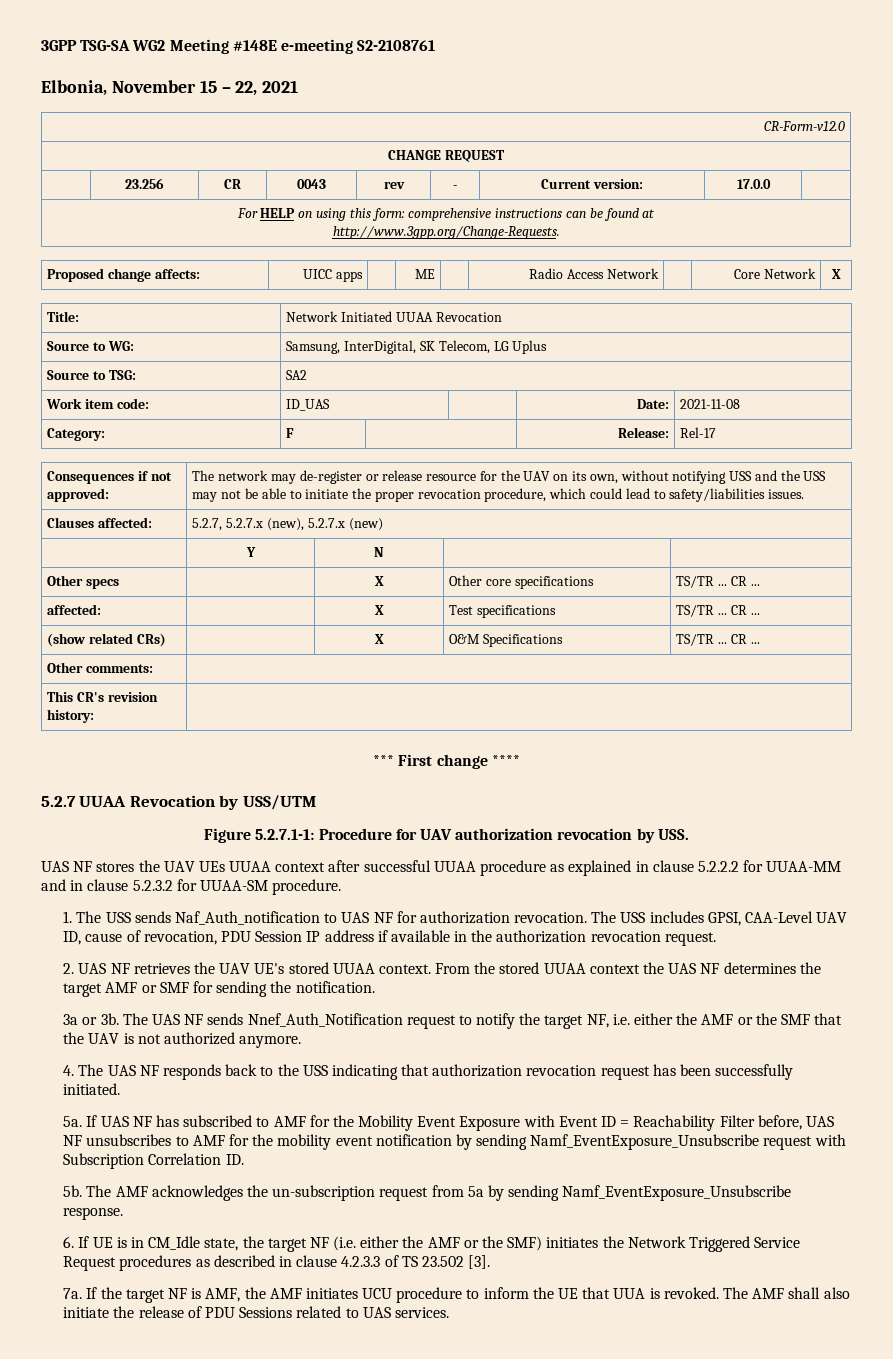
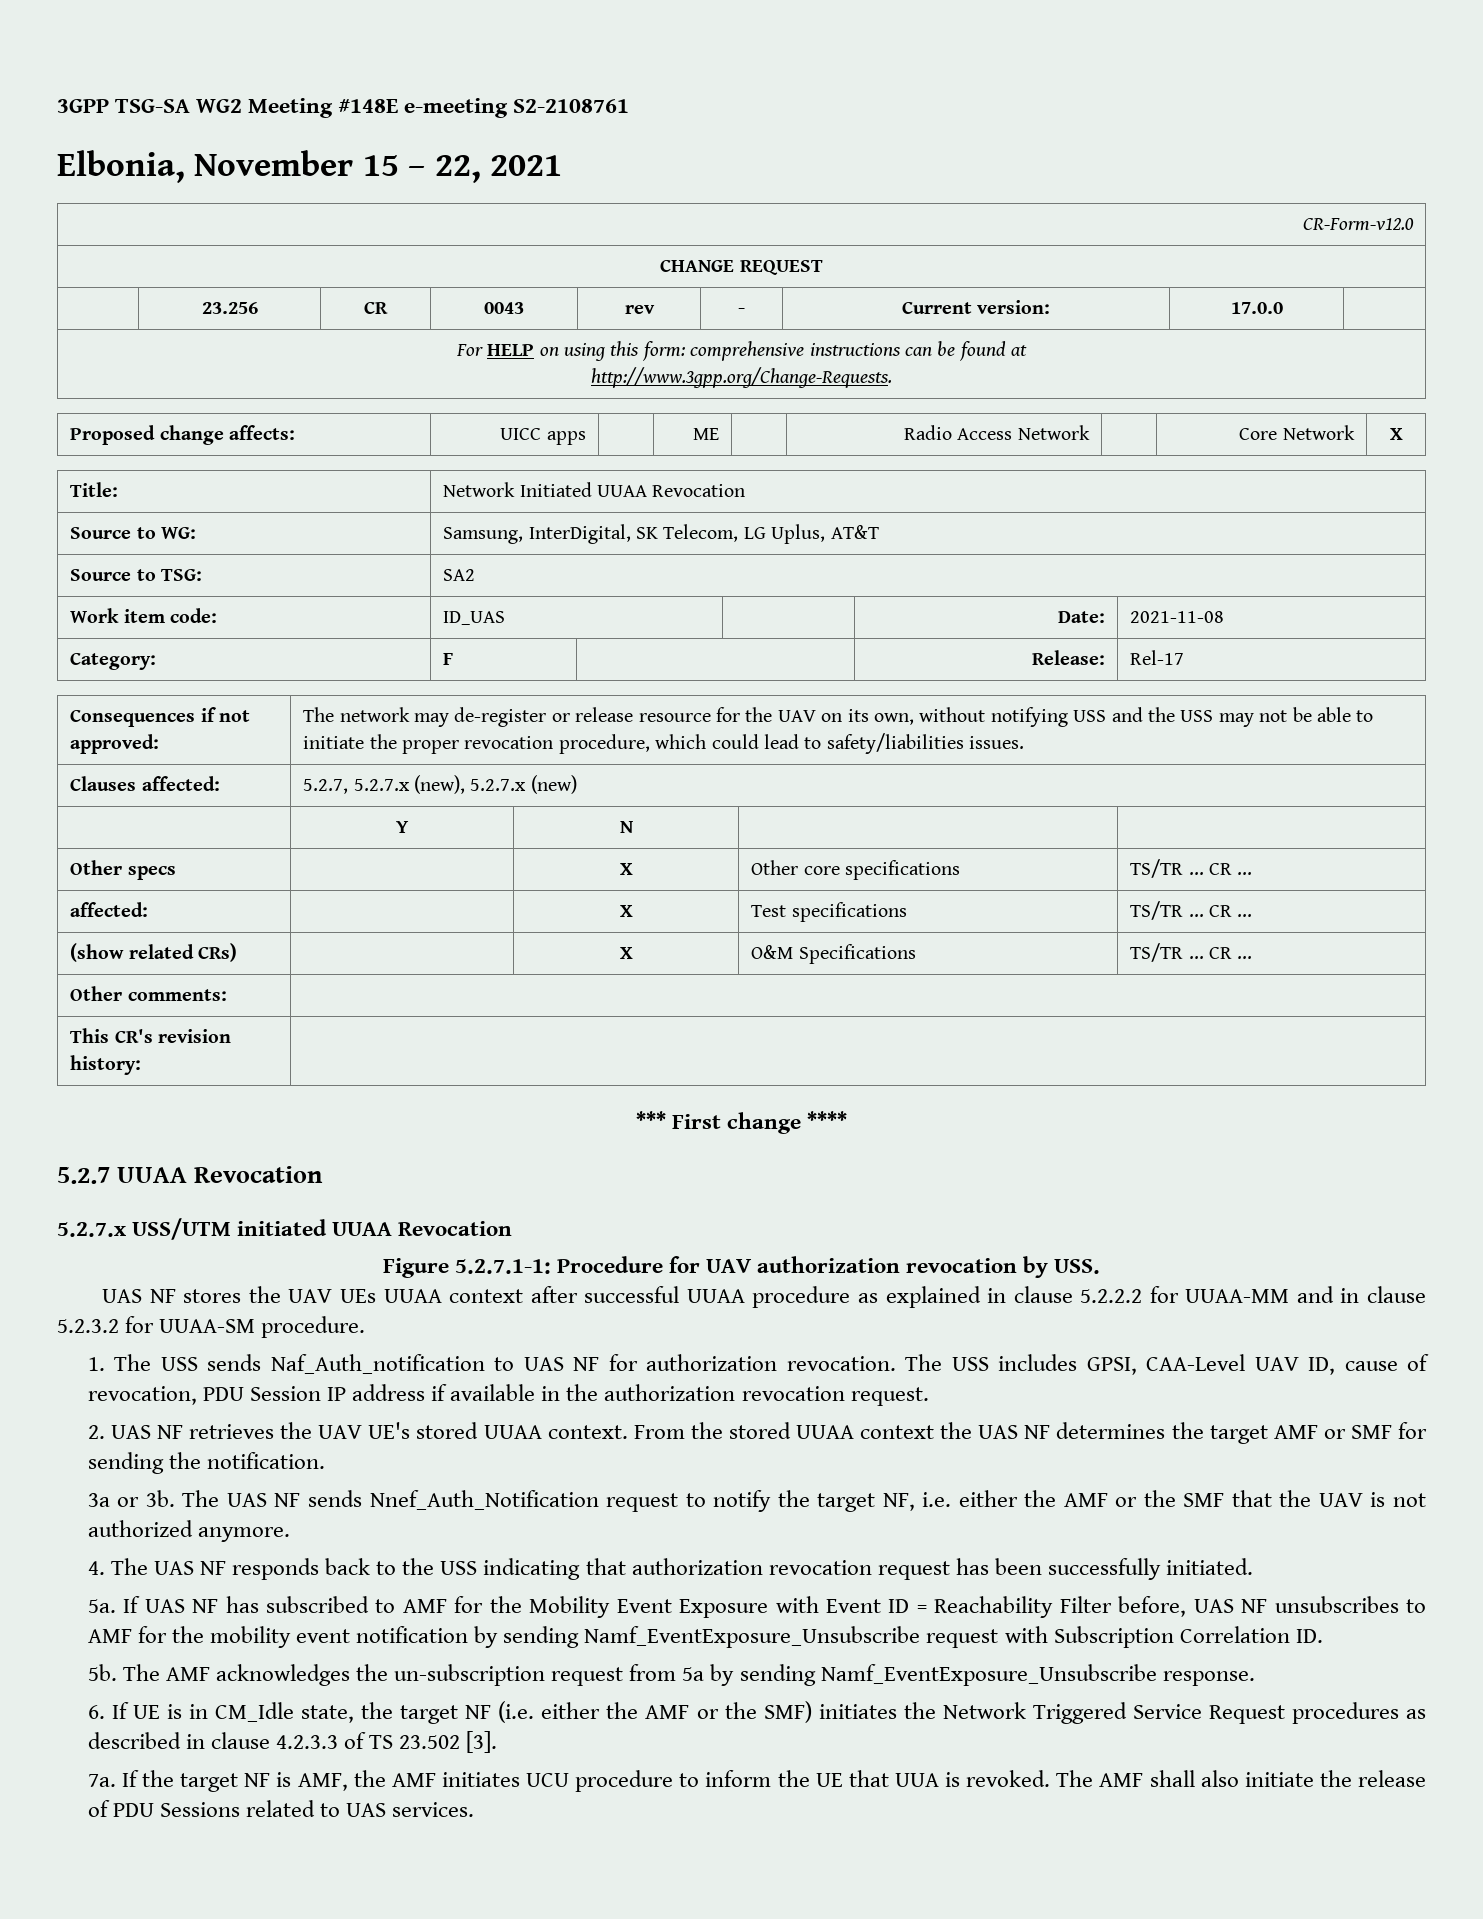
[512,340,548,354] Uplus -> [771,524,879,544] Uplus, AT&T
[219,795,239,810] by -> [57,1222,126,1237] // 5.2.7.x
(316, 802) none -> [237,1219,513,1236] initiated UUAA Revocation

